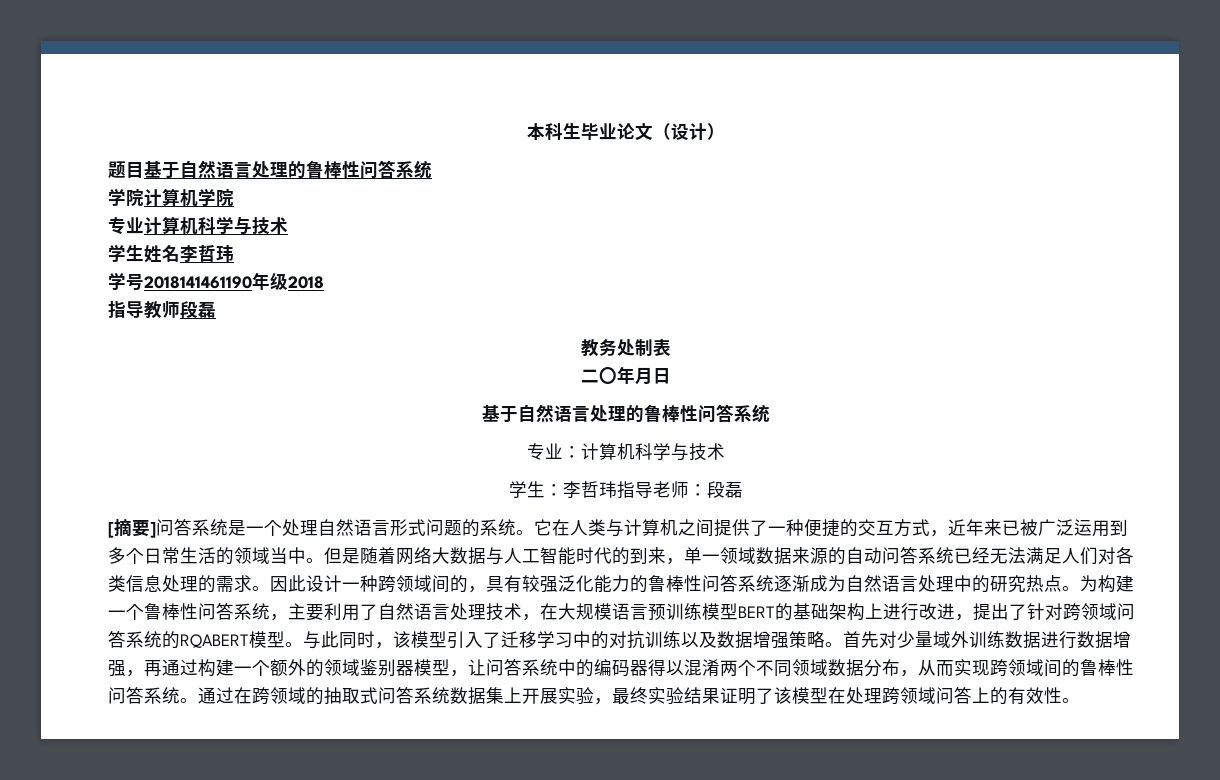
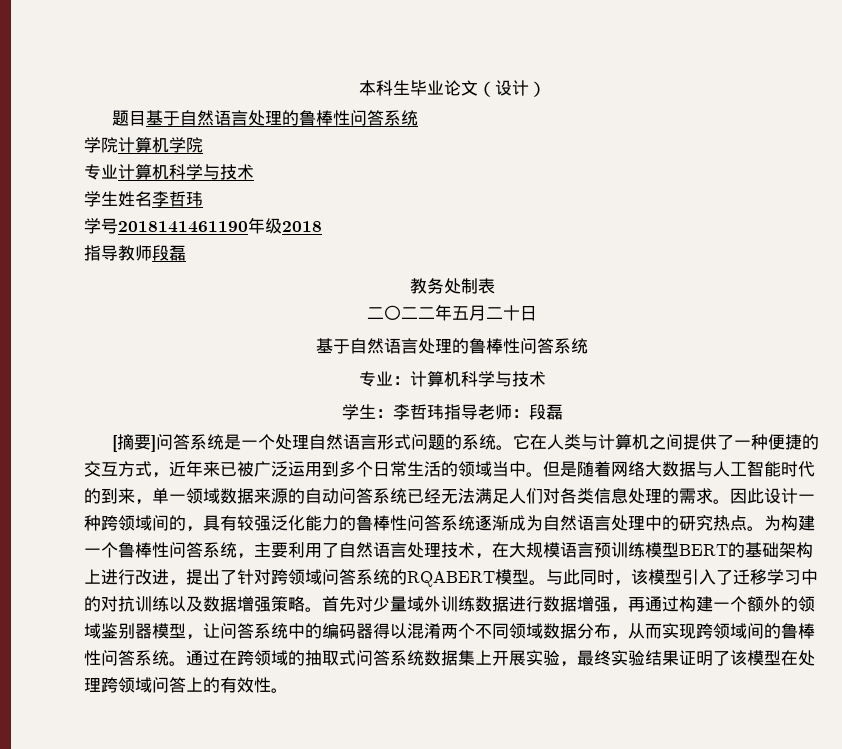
[616,366,653,385] 年月 -> [401,304,520,321] 二二年五月二十

